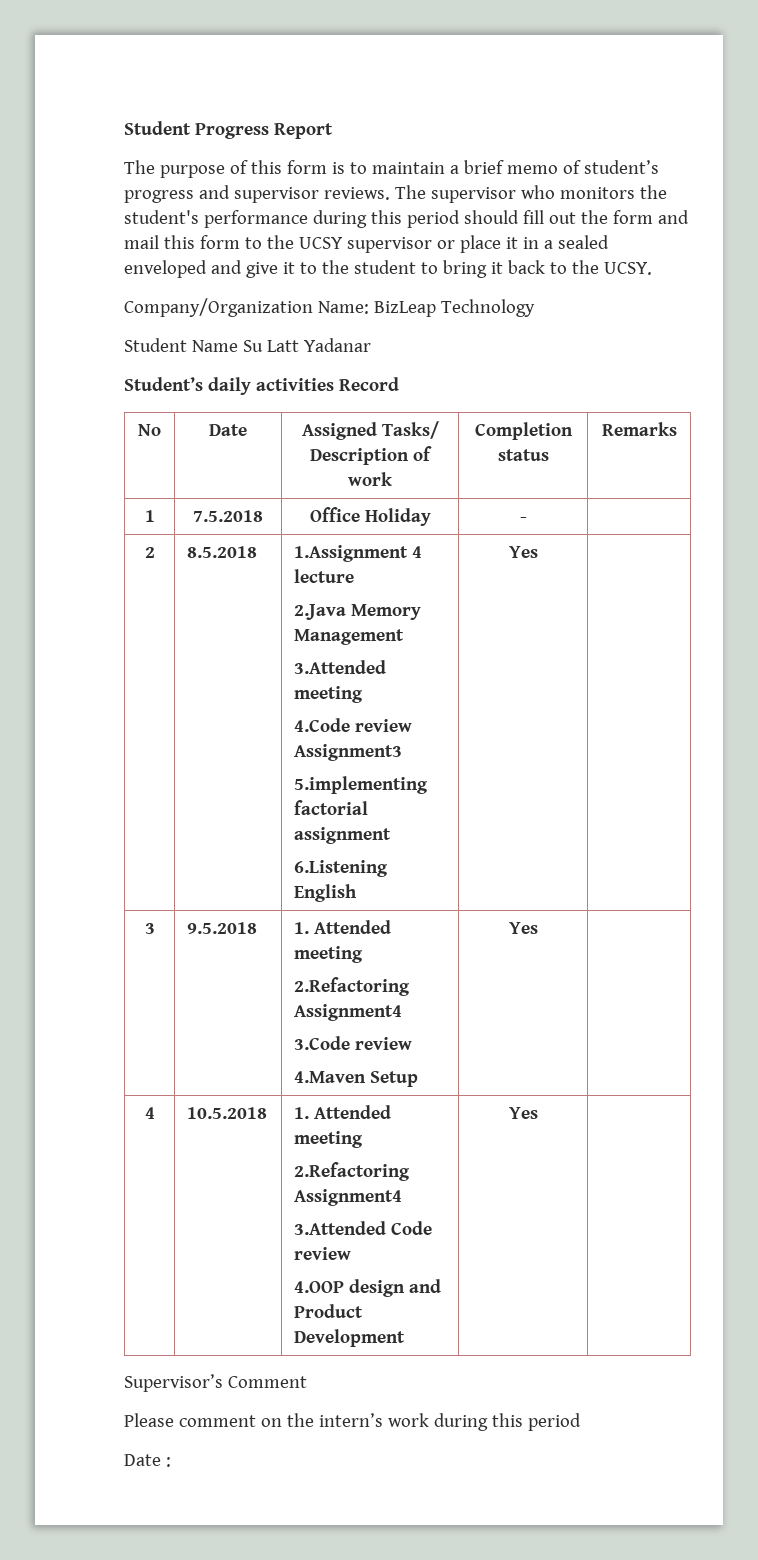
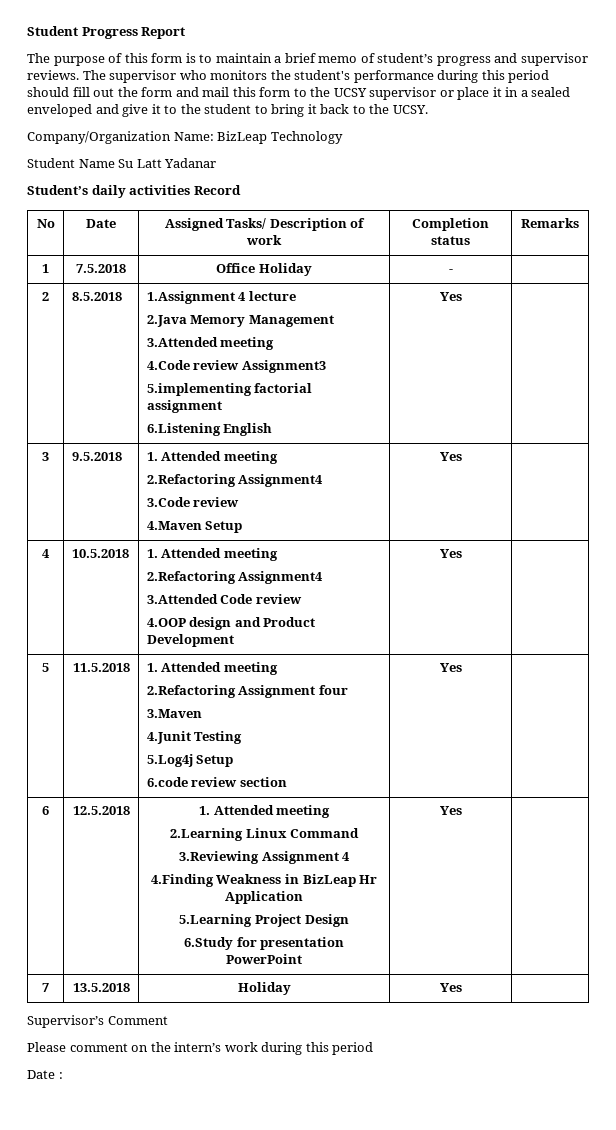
(538, 1113) none -> [42,663,49,672] [72,663,130,672] [146,662,278,675] [146,685,348,698] [146,709,202,718] [146,731,243,744] [146,754,234,767] [146,777,287,787] [439,663,462,672] [42,806,49,815] [72,806,130,815] [198,805,331,818] [170,828,359,841] [178,851,351,864] [150,874,378,887] [224,891,303,904] [179,914,349,927] [183,937,345,950] [225,954,302,964] [439,806,462,815] [42,983,49,992] [72,983,130,992] [237,982,291,995] [439,983,462,992] // 5 | 11.5.2018 | 1. Attended meeting // 2.Refactoring Assignment four // 3.Maven // 4.Junit Testing // 5.Log4j Setup // 6.code review section | Yes | // 6 | 12.5.2018 | 1. Attended meeting // 2.Learning Linux Command // 3.Reviewing Assignment 4 // 4.Finding Weakness in BizLeap Hr Application // 5.Learning Project Design // 6.Study for presentation PowerPoint | Yes | // 7 | 13.5.2018 | Holiday | Yes |

